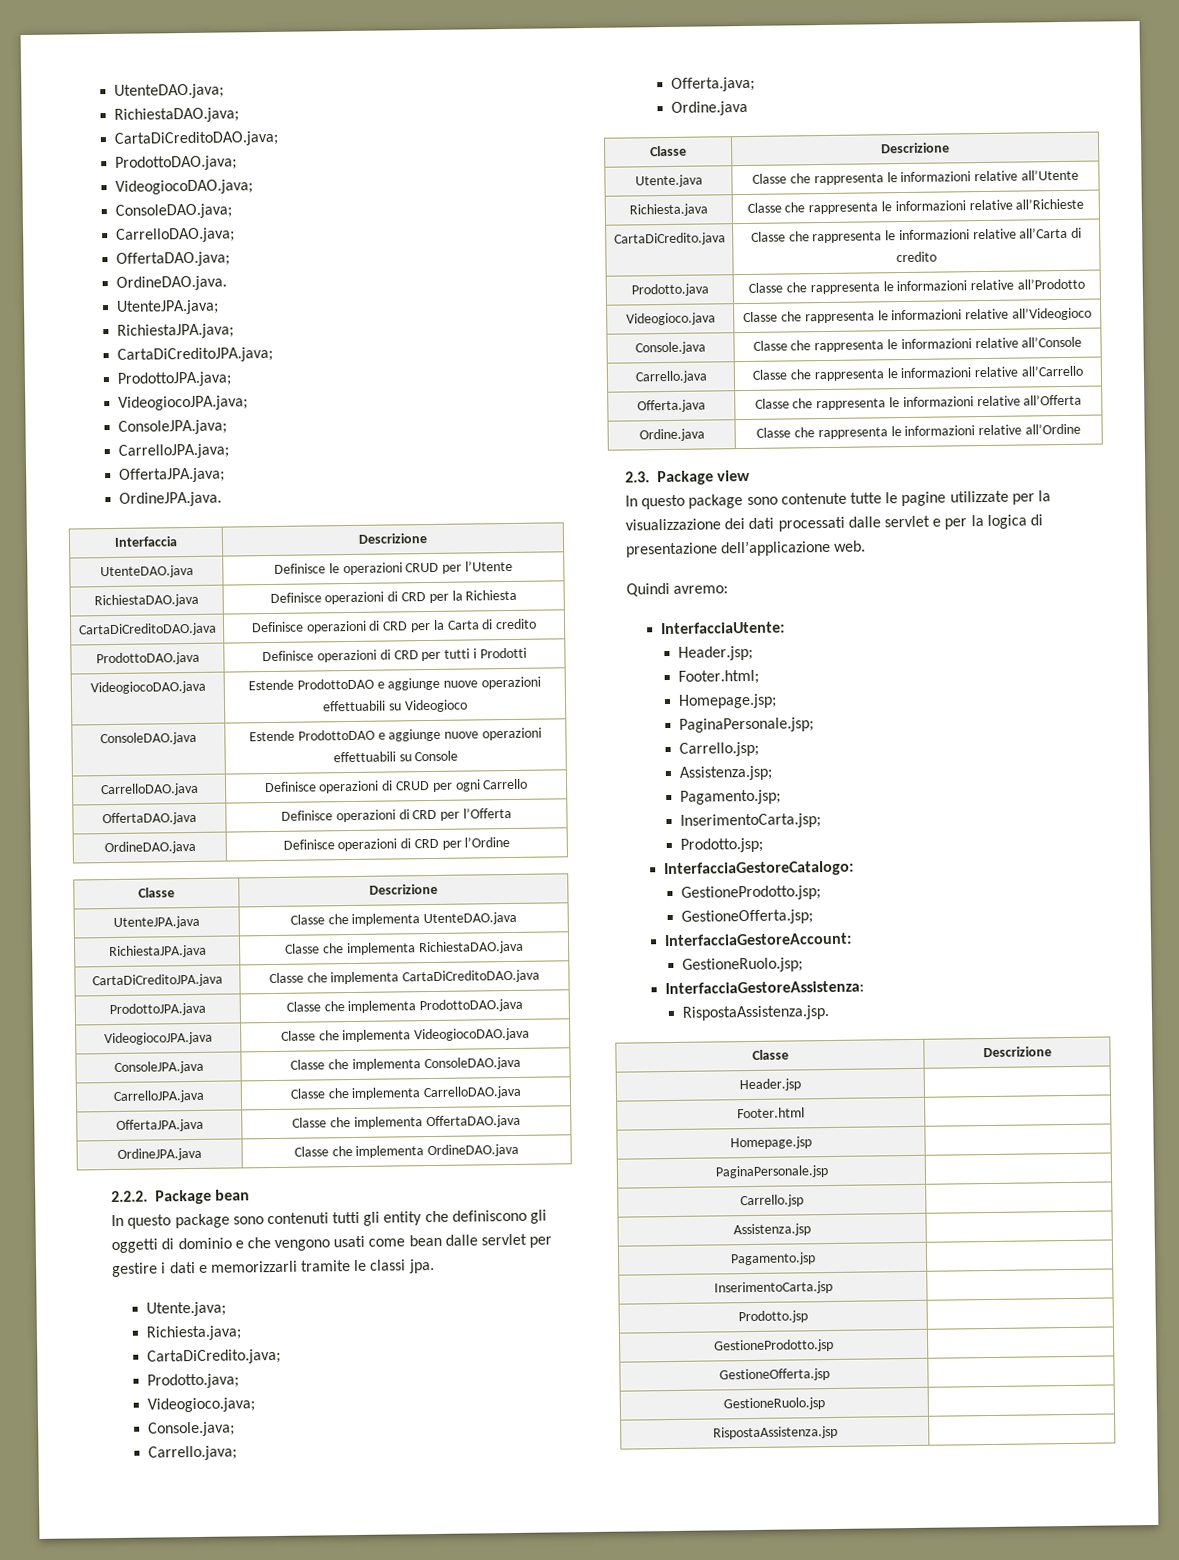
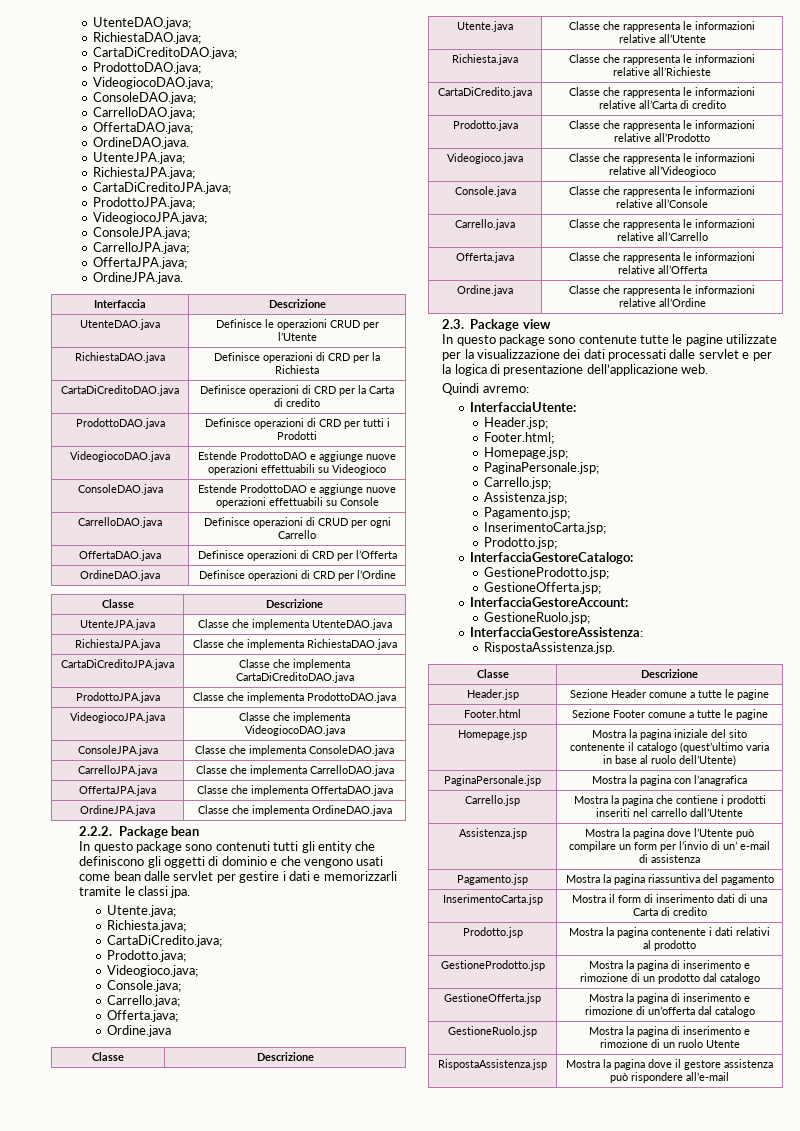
[737,1107,805,1119] [730,1136,812,1150] [714,1165,829,1179] [740,1194,804,1208] [733,1223,811,1237] [729,1252,816,1266] [713,1280,833,1295] [738,1310,808,1324] [714,1338,834,1353] [718,1368,830,1382] [723,1397,825,1411] [712,1425,838,1440] // Footer.html | // Homepage.jsp | // PaginaPersonale.jsp | // Carrello.jsp | // Assistenza.jsp | // Pagamento.jsp | // InserimentoCarta.jsp | // Prodotto.jsp | // GestioneProdotto.jsp | // GestioneOfferta.jsp | // GestioneRuolo.jsp | // RispostaAssistenza.jsp | -> [570,689,769,700] [464,709,521,718] [571,709,768,720] [458,729,527,740] [592,729,747,740] [570,742,769,753] [603,755,736,766] [444,775,541,786] [592,775,747,786] [465,795,520,806] [573,795,766,806] [596,808,743,817] [458,828,527,839] [585,828,754,839] [569,841,770,852] [639,854,700,863] [457,874,528,885] [565,874,774,885] [442,894,543,905] [572,894,767,903] [632,907,707,916] [462,927,523,938] [569,927,770,938] [643,940,696,951] [440,960,545,971] [589,960,750,971] [579,973,760,984] [444,993,541,1004] [589,993,750,1004] [584,1006,755,1017] [448,1026,537,1037] [589,1026,750,1037] [599,1039,740,1048] [438,1059,547,1070] [566,1059,773,1070] [610,1072,729,1083] Sezione Header comune a tutte le pagine // Footer.html | Sezione Footer comune a tutte le pagine // Homepage.jsp | Mostra la pagina iniziale del sito contenente il catalogo (quest’ultimo varia in base al ruolo dell’Utente) // PaginaPersonale.jsp | Mostra la pagina con l’anagrafica // Carrello.jsp | Mostra la pagina che contiene i prodotti inseriti nel carrello dall’Utente // Assistenza.jsp | Mostra la pagina dove l’Utente può compilare un form per l’invio di un’ e-mail di assistenza // Pagamento.jsp | Mostra la pagina riassuntiva del pagamento // InserimentoCarta.jsp | Mostra il form di inserimento dati di una Carta di credito // Prodotto.jsp | Mostra la pagina contenente i dati relativi al prodotto // GestioneProdotto.jsp | Mostra la pagina di inserimento e rimozione di un prodotto dal catalogo // GestioneOfferta.jsp | Mostra la pagina di inserimento e rimozione di un’offerta dal catalogo // GestioneRuolo.jsp | Mostra la pagina di inserimento e rimozione di un ruolo Utente // RispostaAssistenza.jsp | Mostra la pagina dove il gestore assistenza può rispondere all’e-mail

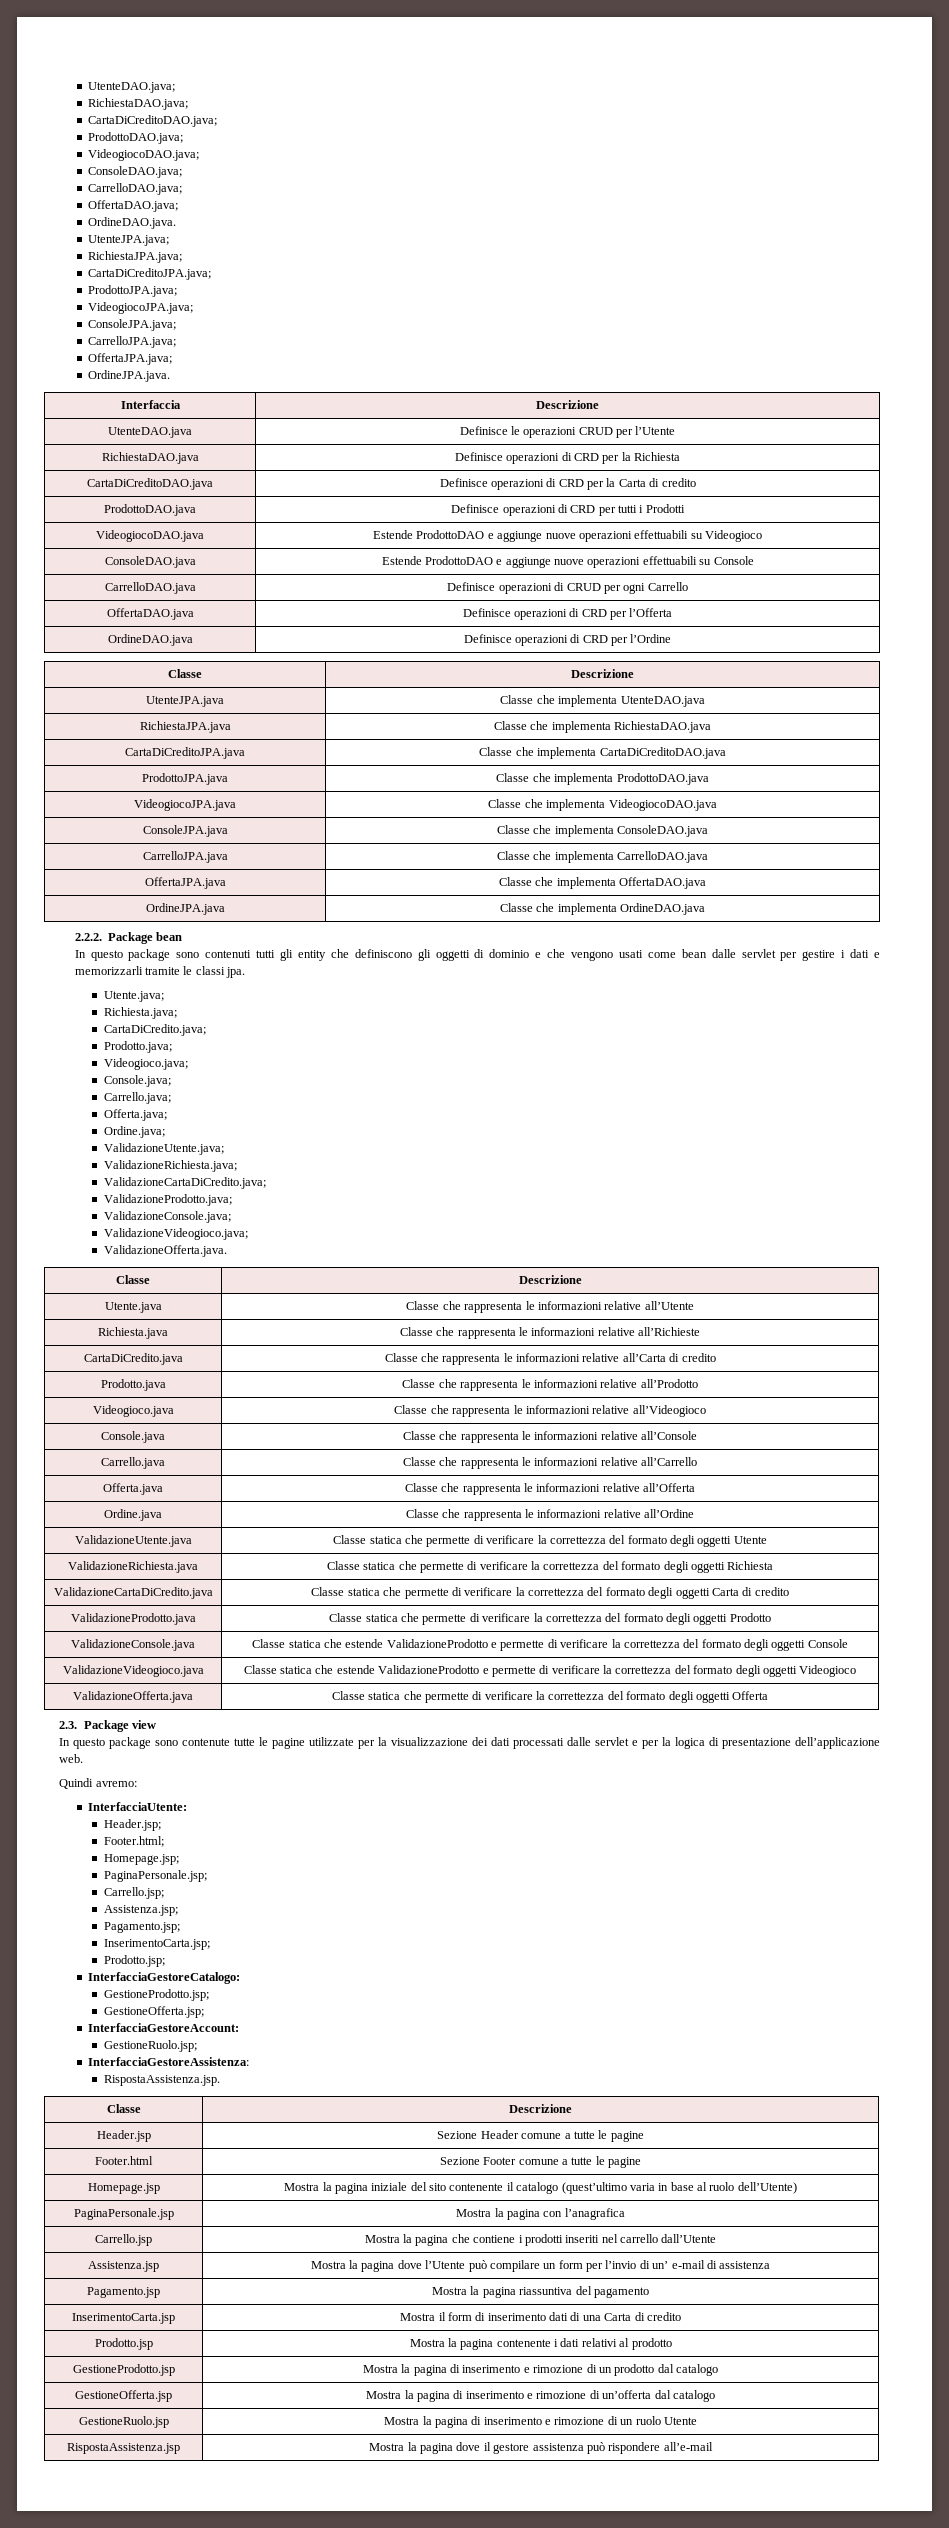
[107,1025,172,1037] Ordine.java -> [103,1126,165,1138] [103,1143,224,1155] [103,1160,237,1172] [103,1177,266,1189] [103,1194,232,1206] [103,1211,231,1223] [103,1228,248,1240] [103,1245,227,1257] Ordine.java; // ValidazioneUtente.java; // ValidazioneRichiesta.java; // ValidazioneCartaDiCredito.java; // ValidazioneProdotto.java; // ValidazioneConsole.java; // ValidazioneVideogioco.java; // ValidazioneOfferta.java.
(706, 302) none -> [74,1535,192,1547] [333,1535,767,1547] [68,1561,198,1573] [326,1561,774,1573] [53,1587,213,1599] [311,1587,789,1599] [70,1613,196,1625] [329,1613,771,1625] [71,1639,195,1651] [252,1639,848,1651] [62,1665,204,1677] [243,1665,857,1677] [73,1691,193,1703] [331,1691,769,1703] // ValidazioneUtente.java | Classe statica che permette di verificare la correttezza del formato degli oggetti Utente // ValidazioneRichiesta.java | Classe statica che permette di verificare la correttezza del formato degli oggetti Richiesta // ValidazioneCartaDiCredito.java | Classe statica che permette di verificare la correttezza del formato degli oggetti Carta di credito // ValidazioneProdotto.java | Classe statica che permette di verificare la correttezza del formato degli oggetti Prodotto // ValidazioneConsole.java | Classe statica che estende ValidazioneProdotto e permette di verificare la correttezza del formato degli oggetti Console // ValidazioneVideogioco.java | Classe statica che estende ValidazioneProdotto e permette di verificare la correttezza del formato degli oggetti Videogioco // ValidazioneOfferta.java | Classe statica che permette di verificare la correttezza del formato degli oggetti Offerta

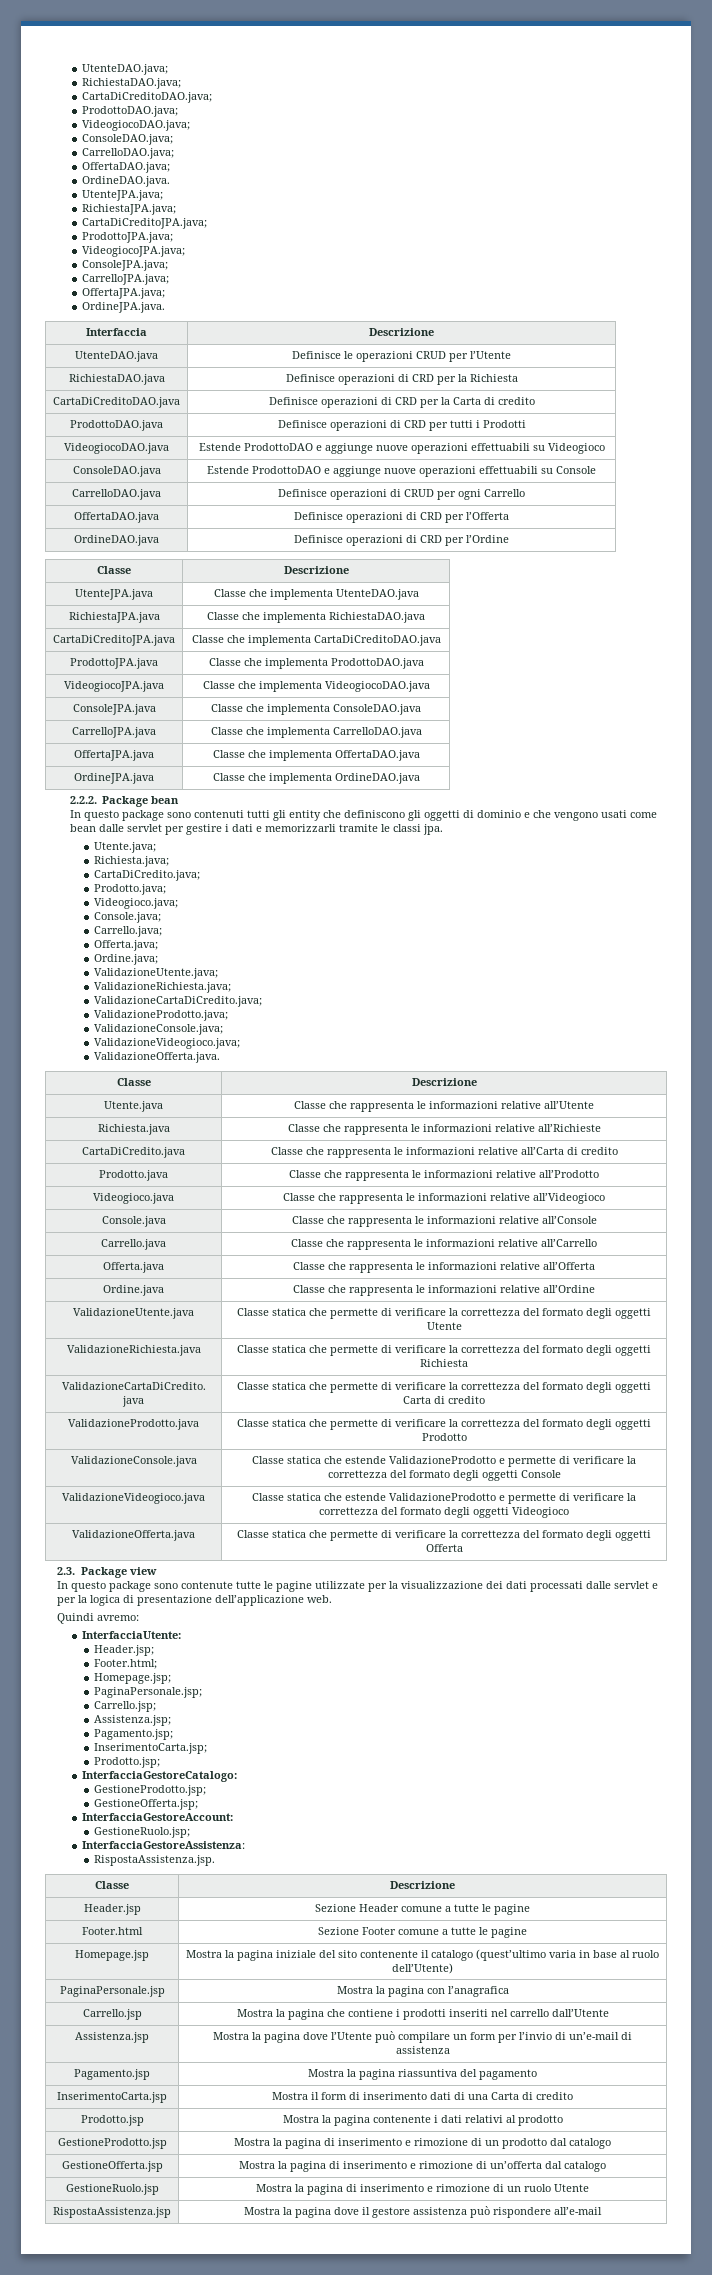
[652,2260,705,2269] un’ e-mail -> [569,2032,619,2040] un’e-mail

